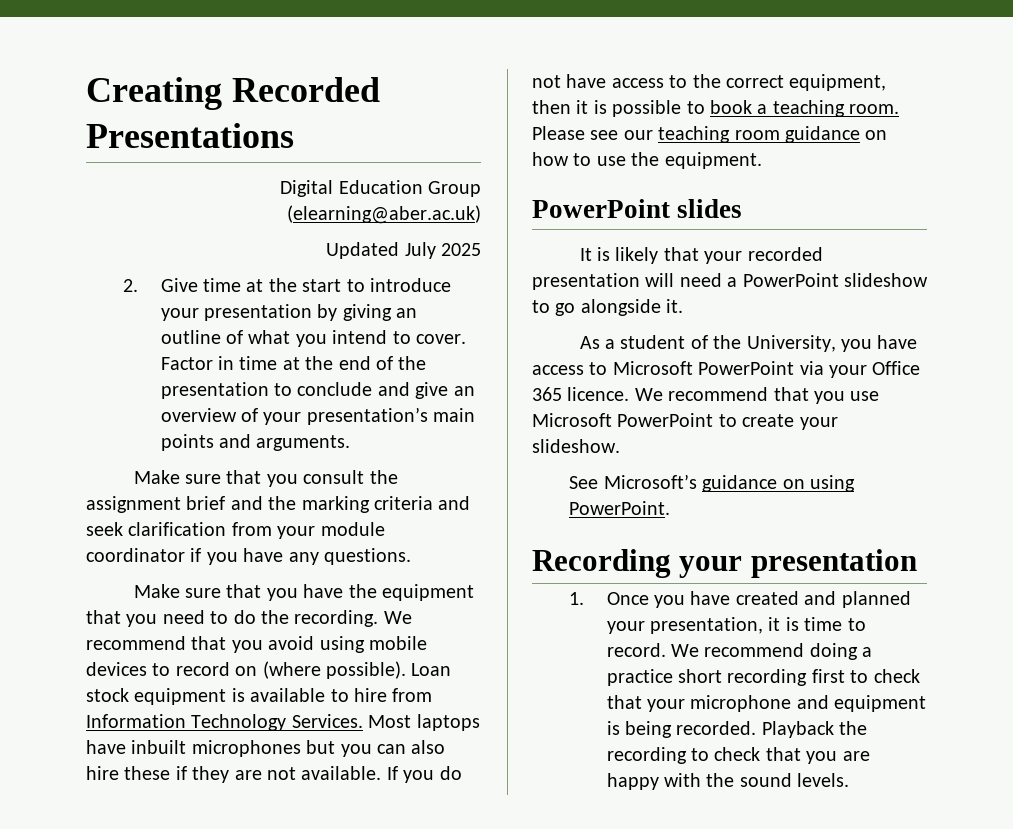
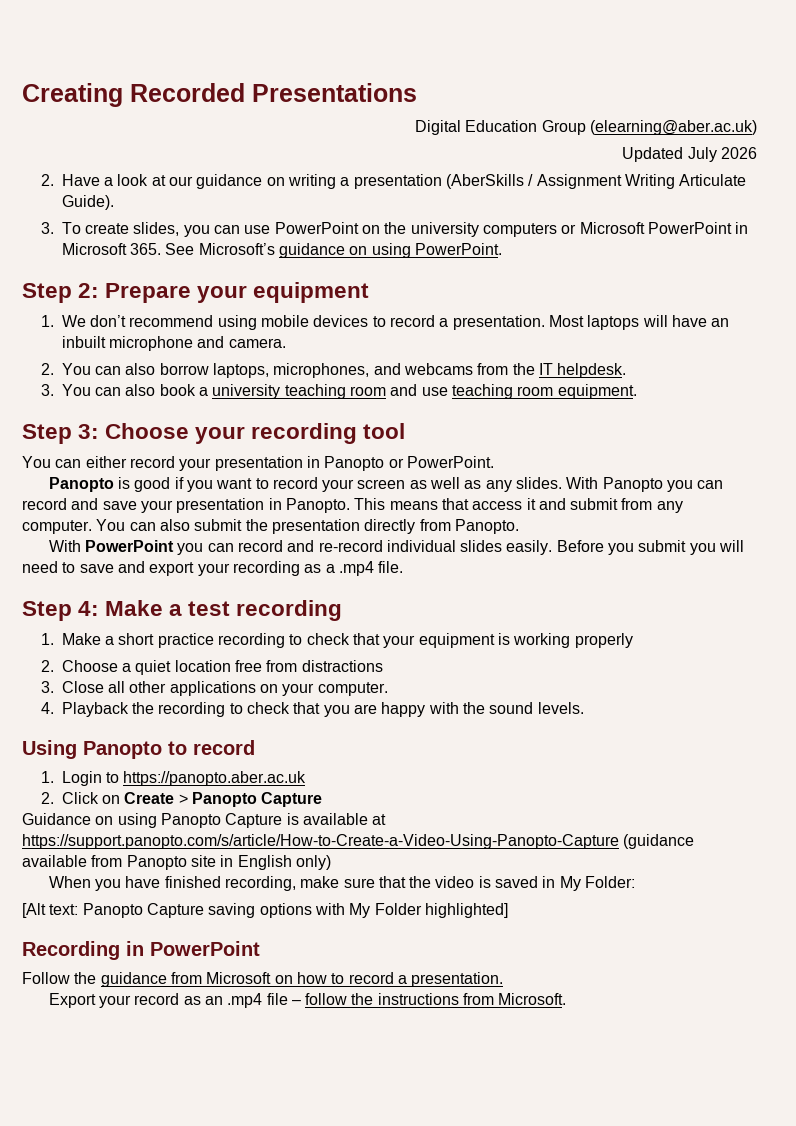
[440,243,481,256] [123,278,452,292] [160,304,418,321] [160,330,467,347] [160,356,427,370] [160,382,475,399] [160,407,476,425] [160,434,351,451] [133,470,398,487] [86,496,471,513] [86,522,385,539] [86,548,411,565] [133,584,475,601] [86,610,412,627] [86,636,427,653] [86,661,452,679] [86,688,433,705] [86,714,480,731] [86,740,446,757] [86,766,462,783] [532,74,887,91] [532,100,900,117] [532,126,888,143] [532,152,762,169] [532,199,743,218] [579,247,823,264] [532,273,928,290] [532,299,684,316] [579,335,918,352] [532,361,921,378] [532,387,880,404] [532,413,838,430] [532,439,620,453] 2025 // 2. Give time at the start to introduce your presentation by giving an outline of what you intend to cover. Factor in time at the end of the presentation to conclude and give an overview of your presentation’s main points and arguments. // Make sure that you consult the assignment brief and the marking criteria and seek clarification from your module coordinator if you have any questions. // Make sure that you have the equipment that you need to do the recording. We recommend that you avoid using mobile devices to record on (where possible). Loan stock equipment is available to hire from Information Technology Services. Most laptops have inbuilt microphones but you can also hire these if they are not available. If you do not have access to the correct equipment, then it is possible to book a teaching room. Please see our teaching room guidance on how to use the equipment. // PowerPoint slides // It is likely that your recorded presentation will need a PowerPoint slideshow to go alongside it. // As a student of the University, you have access to Microsoft PowerPoint via your Office 365 licence. We recommend that you use Microsoft PowerPoint to create your slideshow. // -> [721,147,758,159] [40,174,747,189] [61,195,114,210] [40,222,749,237] [61,243,162,255] 2026 // 2. Have a look at our guidance on writing a presentation (AberSkills / Assignment Writing Articulate Guide). // 3. To create slides, you can use PowerPoint on the university computers or Microsoft PowerPoint in Microsoft 365.
[532,549,917,578] [569,591,911,608] [606,617,866,634] [606,643,873,660] [606,669,920,686] [606,695,927,712] [606,721,757,738] Recording your presentation // 1. Once you have created and planned your presentation, it is time to record. We recommend doing a practice short recording first to check that your microphone and equipment is being recorded. -> [22,282,370,303] [40,315,730,330] [61,336,286,351] [40,363,627,378] [40,384,637,399] [22,423,406,444] [22,456,494,471] [48,477,724,492] [22,498,683,513] [22,519,519,534] [48,540,745,555] [22,561,404,576] [22,600,343,621] [40,633,633,648] [40,660,383,675] [40,681,388,696] [40,702,54,714] Step 2: Prepare your equipment // 1. We don’t recommend using mobile devices to record a presentation. Most laptops will have an inbuilt microphone and camera. // 2. You can also borrow laptops, microphones, and webcams from the IT helpdesk. // 3. You can also book a university teaching room and use teaching room equipment. // Step 3: Choose your recording tool // You can either record your presentation in Panopto or PowerPoint. // Panopto is good if you want to record your screen as well as any slides. With Panopto you can record and save your presentation in Panopto. This means that access it and submit from any computer. You can also submit the presentation directly from Panopto. // With PowerPoint you can record and re-record individual slides easily. Before you submit you will need to save and export your recording as a .mp4 file. // Step 4: Make a test recording // 1. Make a short practice recording to check that your equipment is working properly // 2. Choose a quiet location free from distractions // 3. Close all other applications on your computer. // 4.
(850, 780) none -> [22,740,255,759] [40,771,307,786] [40,792,323,807] [22,813,387,828] [22,834,695,849] [22,855,331,870] [48,876,636,891] [22,903,508,918] [22,941,260,960] [22,972,504,987] [48,993,567,1008] // Using Panopto to record // 1. Login to https://panopto.aber.ac.uk // 2. Click on Create > Panopto Capture // Guidance on using Panopto Capture is available at https://support.panopto.com/s/article/How-to-Create-a-Video-Using-Panopto-Capture (guidance available from Panopto site in English only) // When you have finished recording, make sure that the video is saved in My Folder: // [Alt text: Panopto Capture saving options with My Folder highlighted] // Recording in PowerPoint // Follow the guidance from Microsoft on how to record a presentation. // Export your record as an .mp4 file – follow the instructions from Microsoft.

